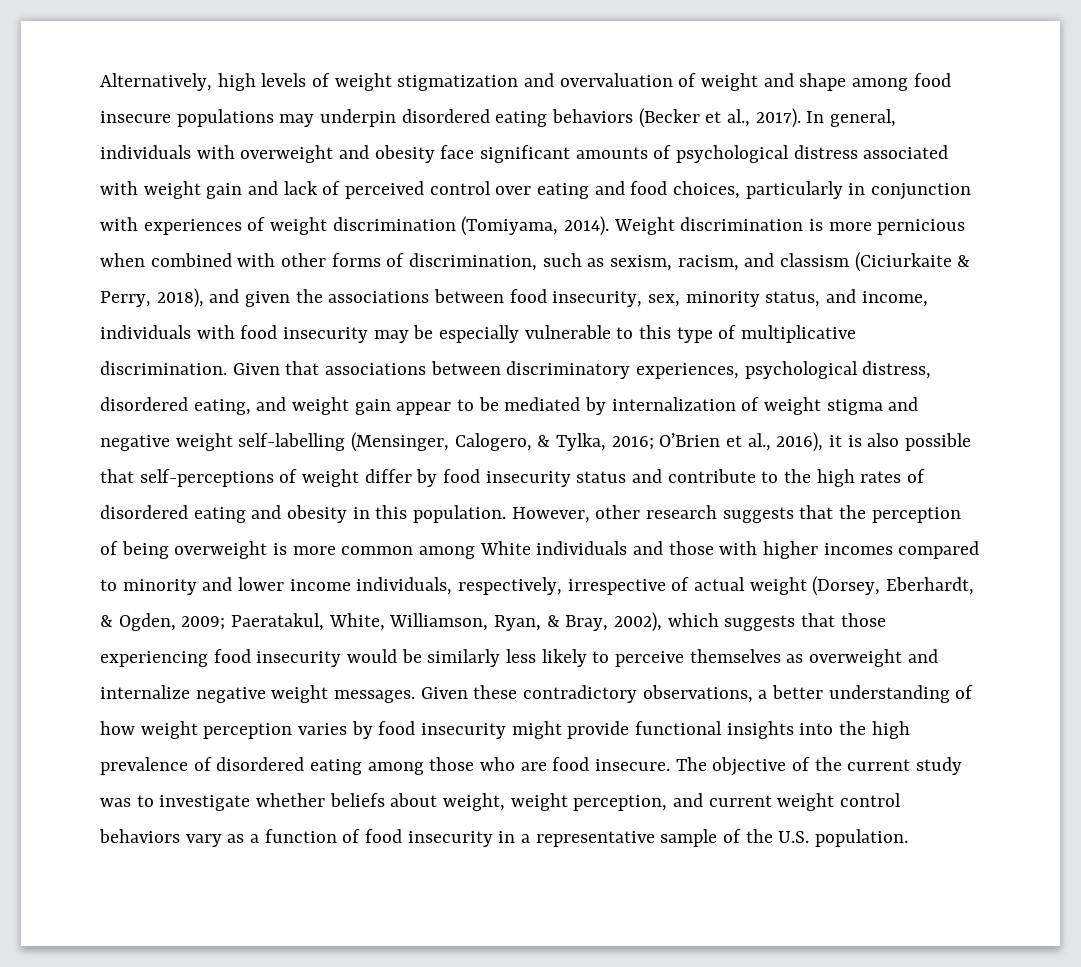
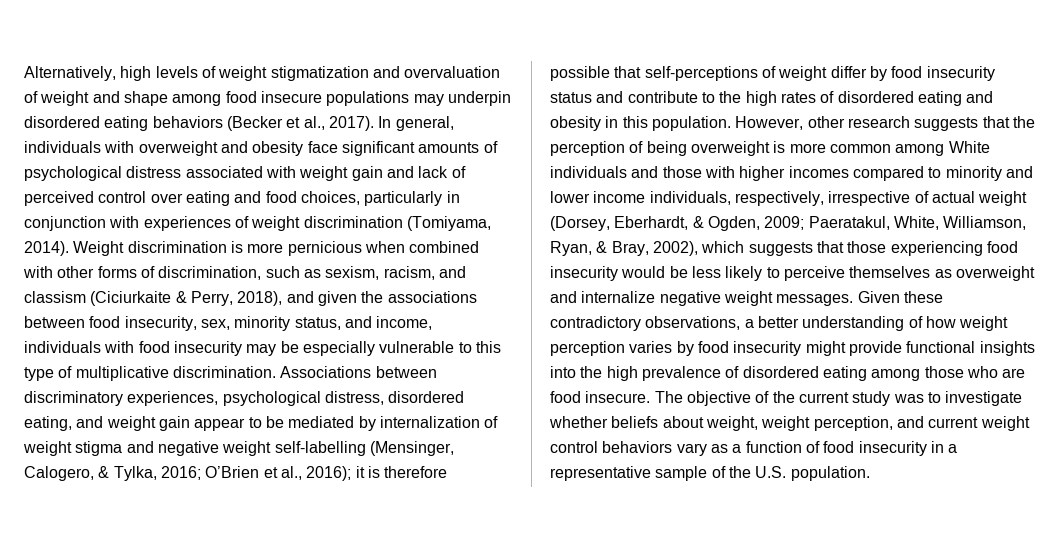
[232,361,427,375] Given that associations -> [280,366,372,378] Associations
[776,432,824,452] 2016), -> [306,466,352,481] 2016);
[867,433,900,447] also -> [384,466,448,478] therefore
[427,649,501,667] similarly -> (688, 272) none

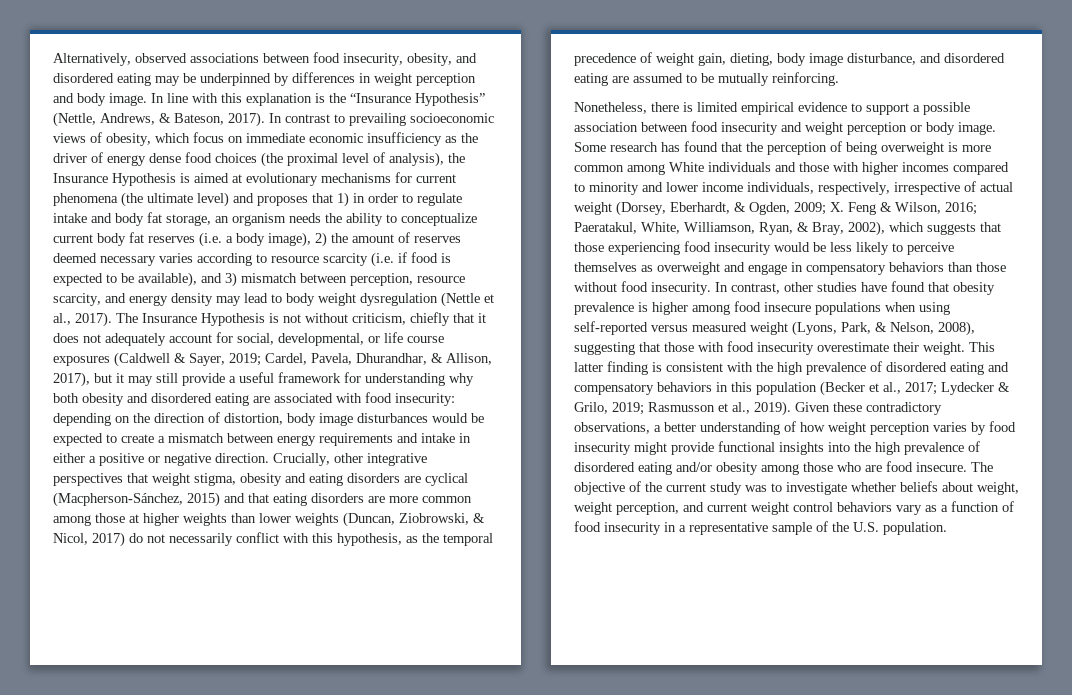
[120,66,501,81] [24,91,511,106] [24,116,454,131] [24,141,498,156] [24,166,466,181] [24,191,460,206] [24,216,491,231] [24,241,480,256] [23,266,466,280] [24,291,477,306] [24,316,433,331] [24,341,501,356] [24,366,437,381] [24,391,465,406] [24,416,499,431] [23,441,454,456] [24,466,448,481] [550,66,995,81] [550,91,994,106] [550,116,979,131] high levels of weight stigmatization and overvaluation of weight and shape among food insecure populations may underpin disordered eating behaviors (Becker et al., 2017). In general, individuals with overweight and obesity face significant amounts of psychological distress associated with weight gain and lack of perceived control over eating and food choices, particularly in conjunction with experiences of weight discrimination (Tomiyama, 2014). Weight discrimination is more pernicious when combined with other forms of discrimination, such as sexism, racism, and classism (Ciciurkaite & Perry, 2018), and given the associations between food insecurity, sex, minority status, and income, individuals with food insecurity may be especially vulnerable to this type of multiplicative discrimination. Associations between discriminatory experiences, psychological distress, disordered eating, and weight gain appear to be mediated by internalization of weight stigma and negative weight self-labelling (Mensinger, Calogero, & Tylka, 2016; O’Brien et al., 2016); it is therefore possible that self-perceptions of weight differ by food insecurity status and contribute to the high rates of disordered eating and obesity in this population. However, other research suggests -> [135,52,477,66] [53,72,476,86] [53,93,485,106] [53,112,494,127] [53,132,478,146] [53,152,465,167] [53,172,456,186] [53,192,462,207] [53,212,477,226] [53,232,461,247] [53,252,451,267] [53,272,465,287] [53,292,494,307] [53,312,486,327] [53,332,444,346] [53,352,492,367] [53,372,474,387] [53,392,455,406] [53,412,484,426] [53,433,471,446] [53,453,427,466] [53,473,468,486] [53,492,472,507] [53,512,485,527] [53,532,493,547] [574,52,1005,66] [574,72,839,86] [574,102,970,115] [574,121,996,135] [574,141,718,152] observed associations between food insecurity, obesity, and disordered eating may be underpinned by differences in weight perception and body image. In line with this explanation is the “Insurance Hypothesis” (Nettle, Andrews, & Bateson, 2017). In contrast to prevailing socioeconomic views of obesity, which focus on immediate economic insufficiency as the driver of energy dense food choices (the proximal level of analysis), the Insurance Hypothesis is aimed at evolutionary mechanisms for current phenomena (the ultimate level) and proposes that 1) in order to regulate intake and body fat storage, an organism needs the ability to conceptualize current body fat reserves (i.e. a body image), 2) the amount of reserves deemed necessary varies according to resource scarcity (i.e. if food is expected to be available), and 3) mismatch between perception, resource scarcity, and energy density may lead to body weight dysregulation (Nettle et al., 2017). The Insurance Hypothesis is not without criticism, chiefly that it does not adequately account for social, developmental, or life course exposures (Caldwell & Sayer, 2019; Cardel, Pavela, Dhurandhar, & Allison, 2017), but it may still provide a useful framework for understanding why both obesity and disordered eating are associated with food insecurity: depending on the direction of distortion, body image disturbances would be expected to create a mismatch between energy requirements and intake in either a positive or negative direction. Crucially, other integrative perspectives that weight stigma, obesity and eating disorders are cyclical (Macpherson-Sánchez, 2015) and that eating disorders are more common among those at higher weights than lower weights (Duncan, Ziobrowski, & Nicol, 2017) do not necessarily conflict with this hypothesis, as the temporal precedence of weight gain, dieting, body image disturbance, and disordered eating are assumed to be mutually reinforcing. // Nonetheless, there is limited empirical evidence to support a possible association between food insecurity and weight perception or body image. Some research has found
(805, 223) none -> [830,202,977,215] X. Feng & Wilson, 2016;
[581,291,854,306] internalize negative weight messages. -> [748,262,1006,275] [574,281,995,295] [574,301,950,315] [574,321,975,336] [574,341,995,355] [574,361,1009,375] [574,381,1010,396] [574,401,791,416] engage in compensatory behaviors than those without food insecurity. In contrast, other studies have found that obesity prevalence is higher among food insecure populations when using self-reported versus measured weight (Lyons, Park, & Nelson, 2008), suggesting that those with food insecurity overestimate their weight. This latter finding is consistent with the high prevalence of disordered eating and compensatory behaviors in this population (Becker et al., 2017; Lydecker & Grilo, 2019; Rasmusson et al., 2019).
(867, 373) none -> [676,462,758,475] and/or obesity

